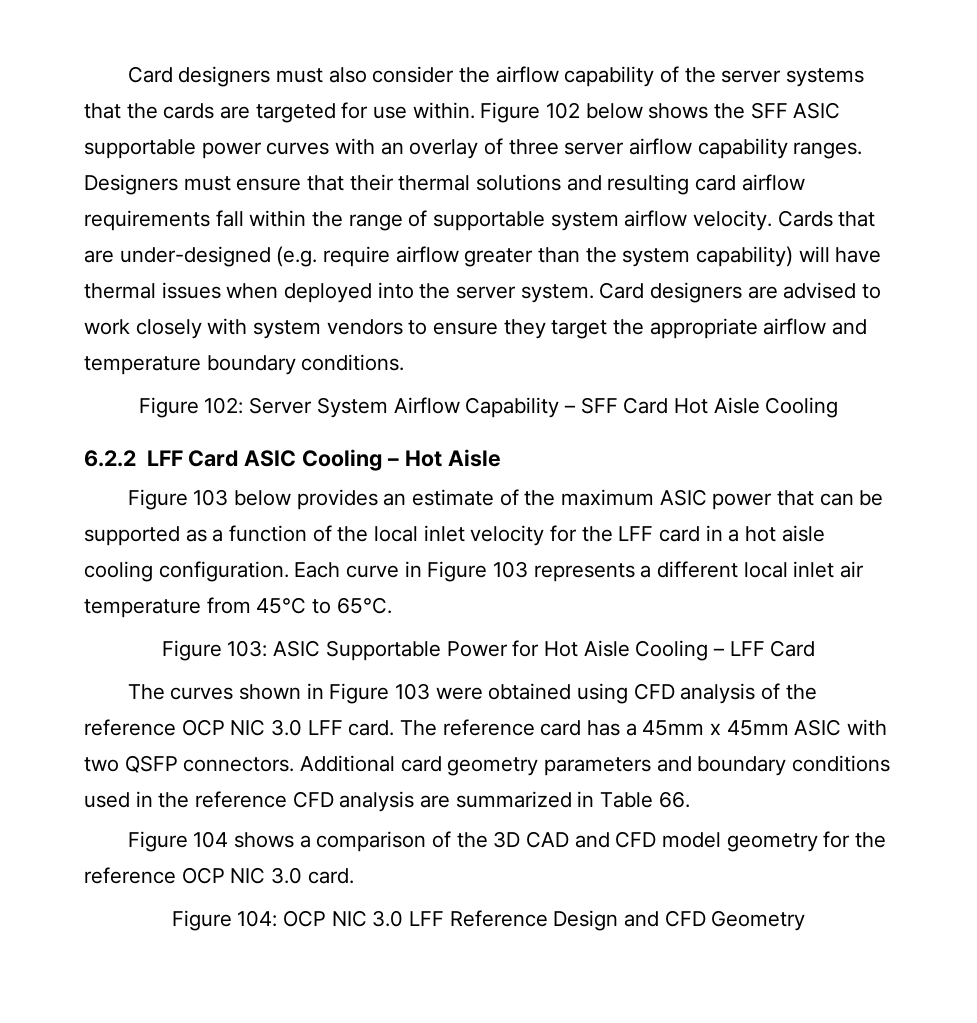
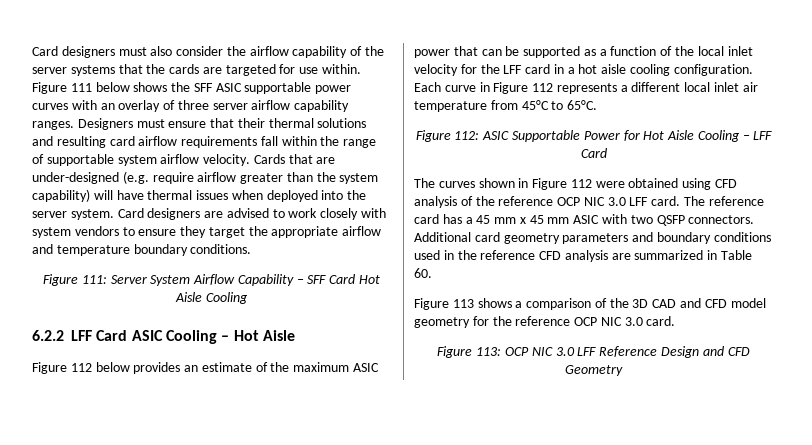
[546,102,581,119] 102 -> [70,83,92,92] 111
[204,397,244,414] 102: -> [81,275,107,284] 111:
[193,489,229,506] 103 -> [70,363,92,372] 112
[493,561,529,578] 103 -> [532,83,554,92] 112
[227,640,268,657] 103: -> [454,131,480,140] 112:
[394,683,430,700] 103 -> [570,179,592,188] 112
[642,720,789,736] 45mm x 45mm -> [476,215,570,224] 45 mm x 45 mm
[658,791,690,808] [127,831,229,852] 66. // Figure 104 -> [414,268,432,278] [414,298,474,310] 60. // Figure 113
[237,910,278,927] 104: -> [476,347,502,356] 113:

